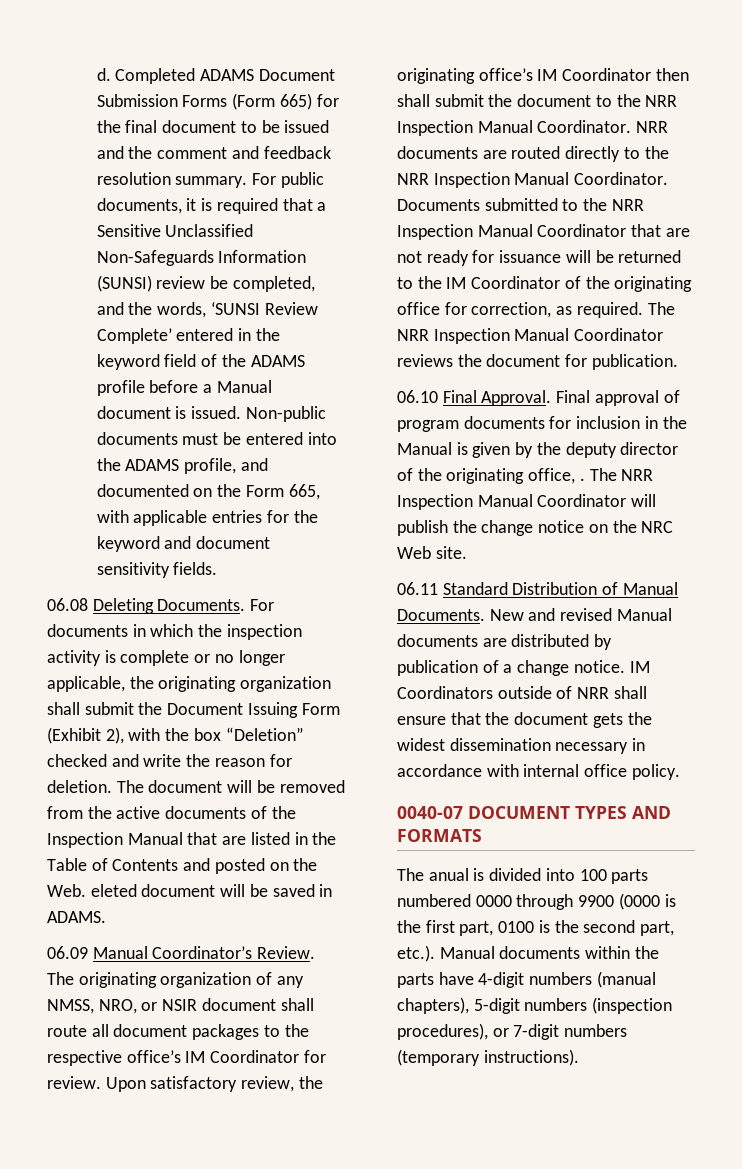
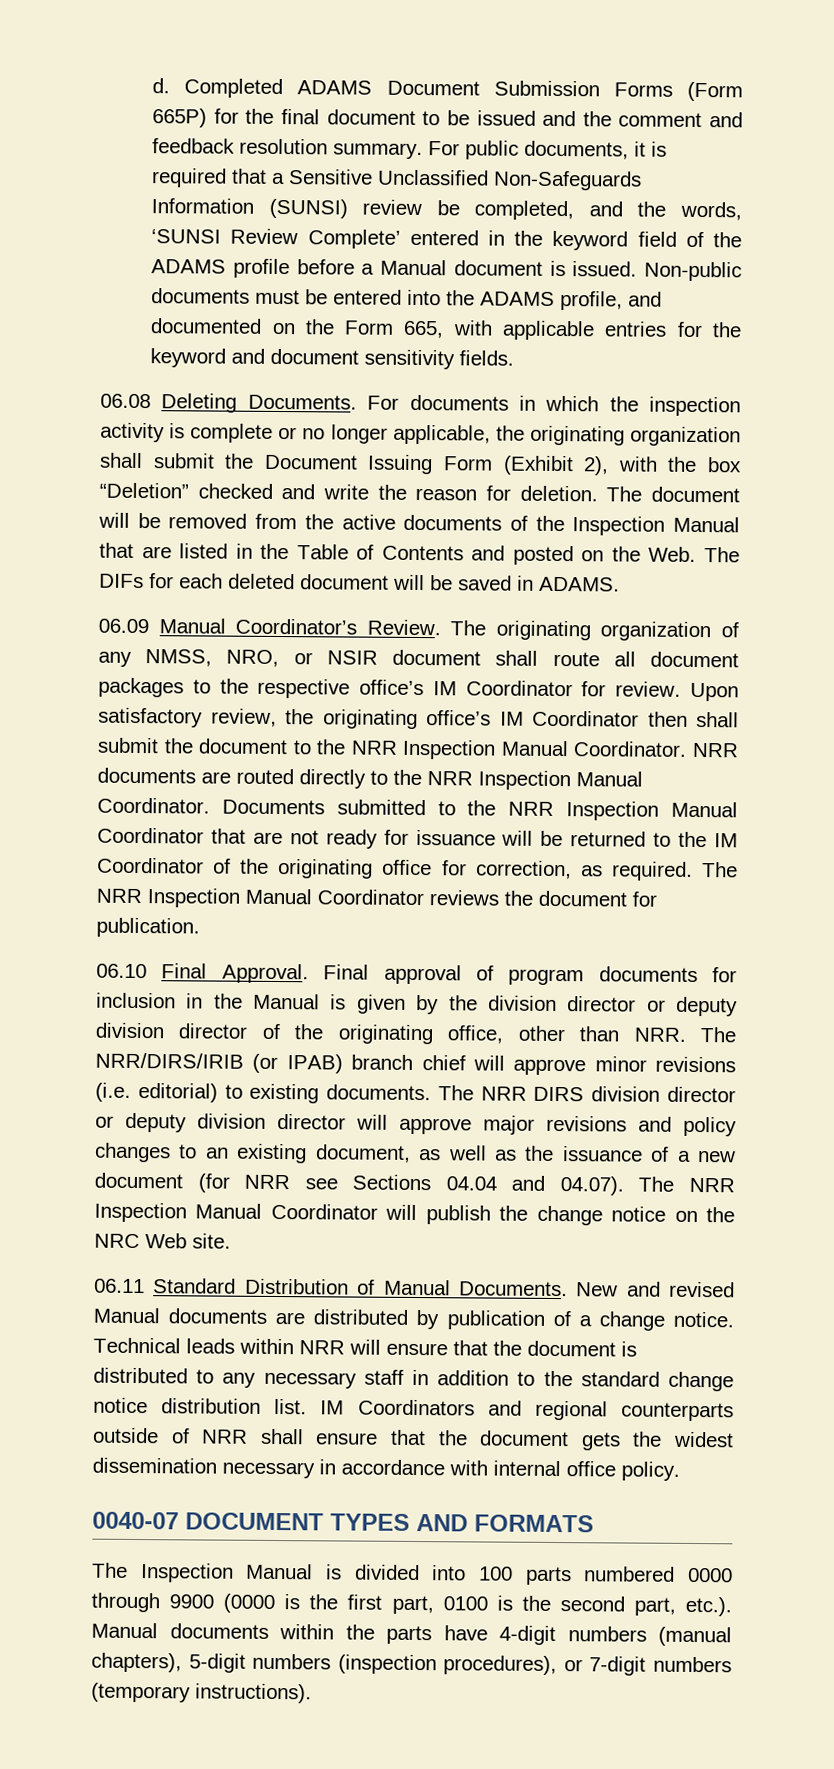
[279,93,312,110] 665) -> [152,108,208,128] 665P)
[90,884,137,897] eleted -> [704,547,741,563] [99,573,295,590] The DIFs for each deleted
[565,442,617,458] deputy -> [487,995,738,1017] [95,1022,165,1039] division director or deputy division
[579,478,585,481] . -> [517,1025,737,1043] [95,1052,736,1076] [95,1082,736,1104] [95,1112,737,1137] [95,1142,736,1164] [94,1172,624,1196] other than NRR. The NRR/DIRS/IRIB (or IPAB) branch chief will approve minor revisions (i.e. editorial) to existing documents. The NRR DIRS division director or deputy division director will approve major revisions and policy changes to an existing document, as well as the issuance of a new document (for NRR see Sections 04.04 and 04.07).
[629,661,650,673] [397,686,493,699] IM Coordinators -> [93,1337,637,1357] [93,1367,734,1392] [93,1397,734,1422] Technical leads within NRR will ensure that the document is distributed to any necessary staff in addition to the standard change notice distribution list. IM Coordinators and regional counterparts
[428,868,469,881] anual -> [140,1563,314,1583] Inspection Manual

